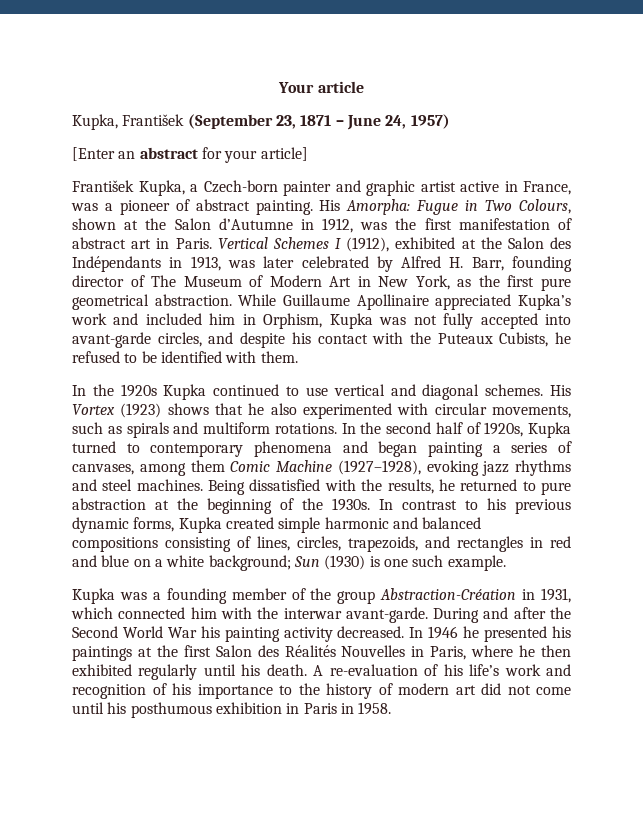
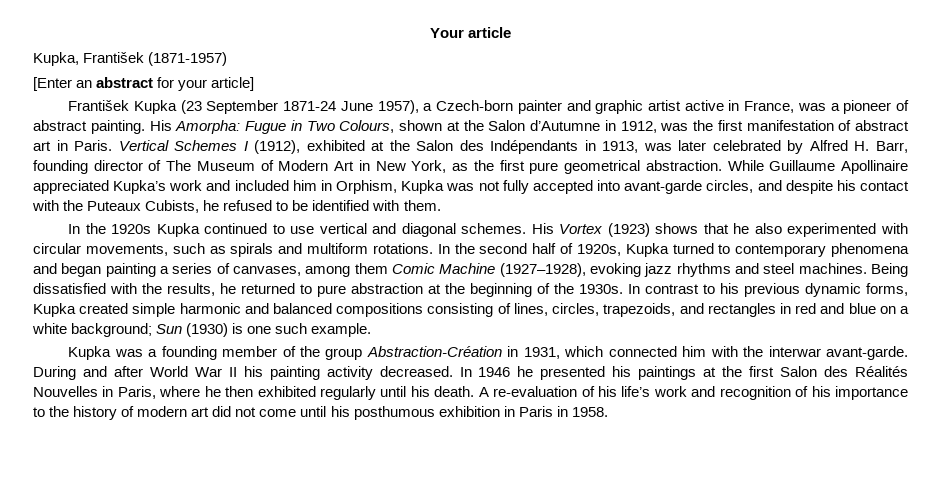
[187,114,450,130] (September 23, 1871 – June 24, 1957) -> [148,52,228,66] (1871-1957)
[138,180,185,196] Kupka, -> [134,100,419,114] Kupka (23 September 1871-24 June 1957),
[550,607,572,619] [72,626,118,638] the Second -> (143, 371) none
(197, 632) none -> [228,367,237,377] II

